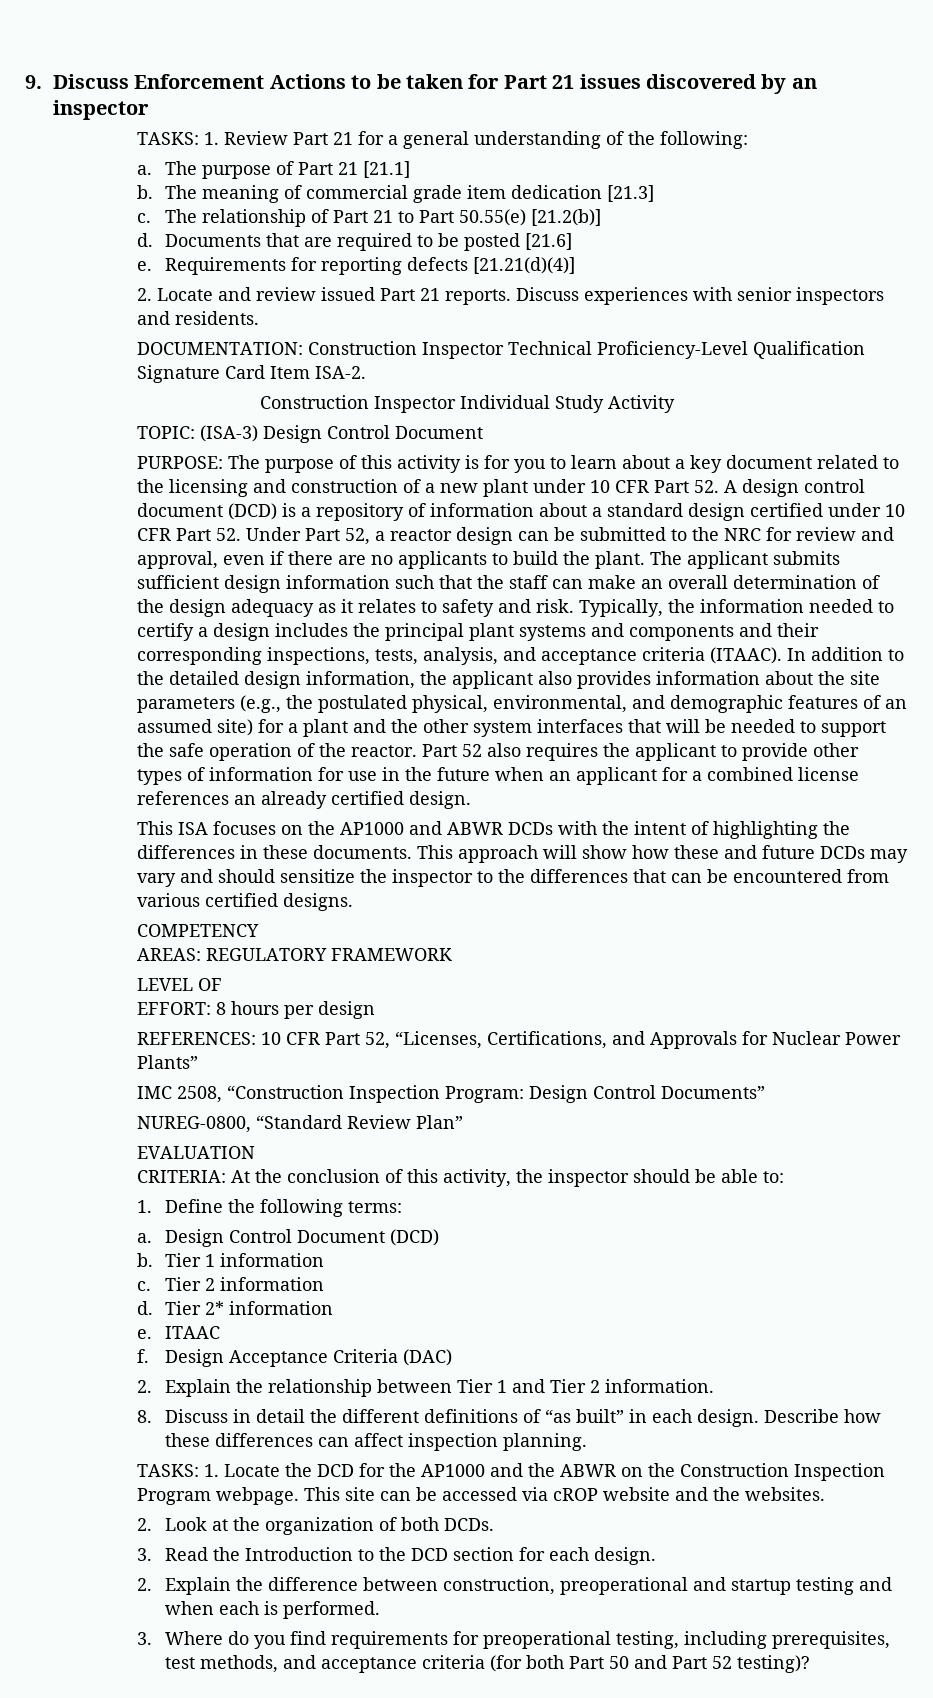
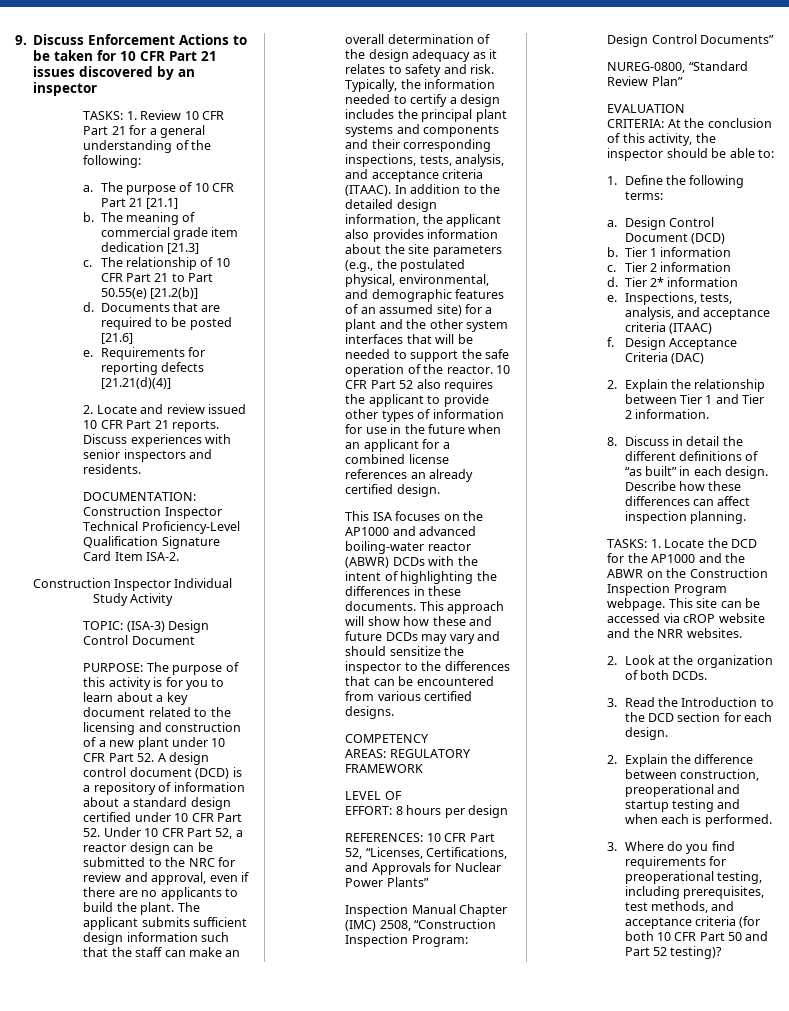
(500, 81) none -> [120,51,166,61] 10 CFR
(289, 138) none -> [184,111,224,120] 10 CFR
(295, 168) none -> [194,183,235,192] 10 CFR
(330, 216) none -> [215,258,230,267] [100,273,123,282] 10 CFR
(376, 294) none -> [83,420,123,429] 10 CFR
(302, 534) none -> [144,828,184,837] 10 CFR
(418, 751) none -> [495,365,510,374] [345,380,368,389] 10 CFR
[447,822,504,835] ABWR -> [419,526,477,536] [345,541,471,554] [345,557,390,568] advanced boiling-water reactor (ABWR)
[137,1086,173,1099] IMC -> [345,904,508,917] [345,920,377,931] Inspection Manual Chapter (IMC)
[165,1326,221,1339] ITAAC -> [624,292,732,305] [624,307,771,320] [624,322,712,334] Inspections, tests, analysis, and acceptance criteria (ITAAC)
(741, 1494) none -> [657,629,684,638] NRR
(565, 1662) none -> [656,932,697,941] 10 CFR

